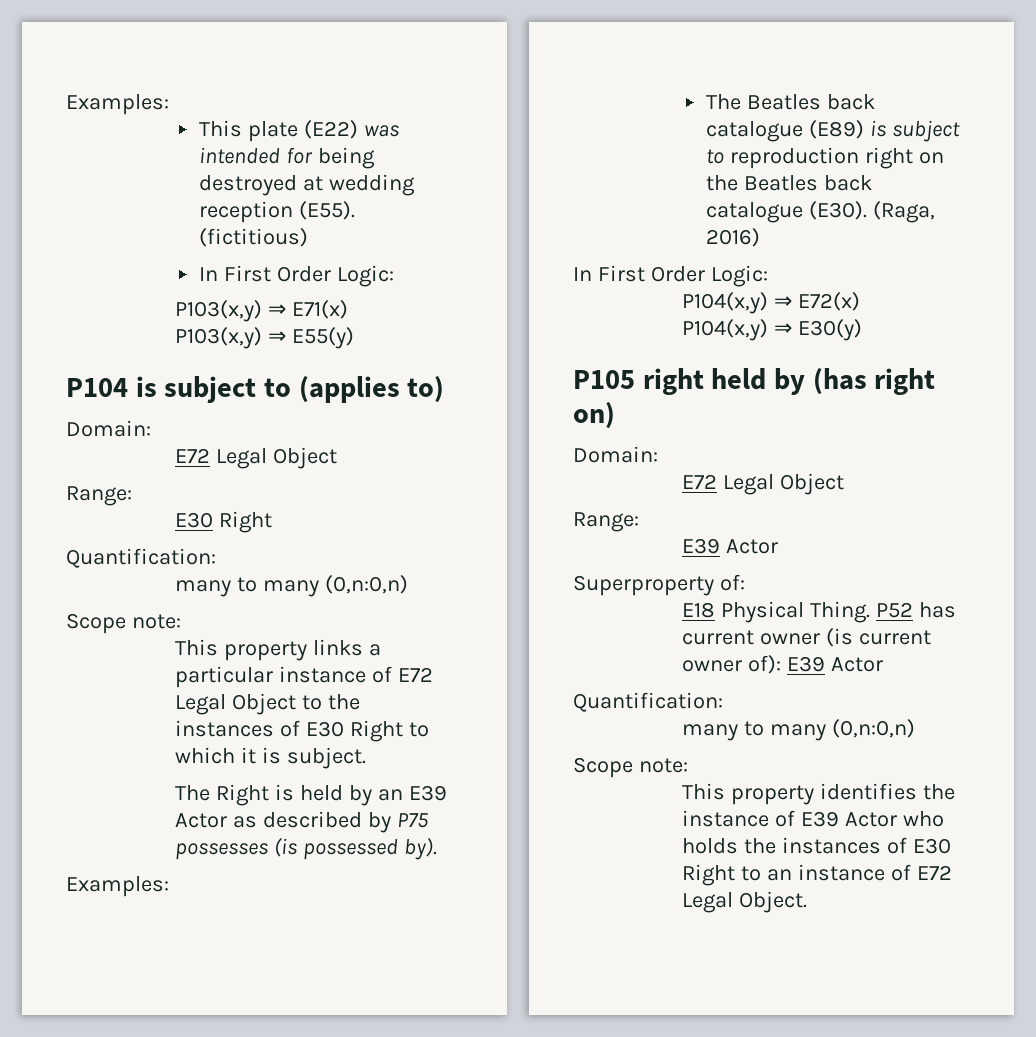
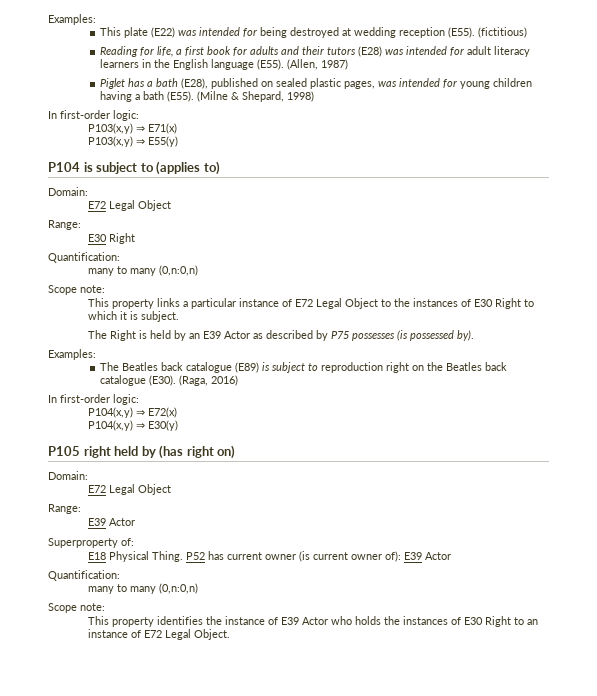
[199,265,394,287] In First Order Logic: -> [99,46,530,57] [99,59,348,70] [99,78,532,89] [99,91,314,102] [48,110,139,121] Reading for life, a first book for adults and their tutors (E28) was intended for adult literacy learners in the English language (E55). (Allen, 1987) // Piglet has a bath (E28), published on sealed plastic pages, was intended for young children having a bath (E55). (Milne & Shepard, 1998) // In first-order logic:
[597,265,768,287] First Order Logic: -> [60,394,139,405] first-order logic:

